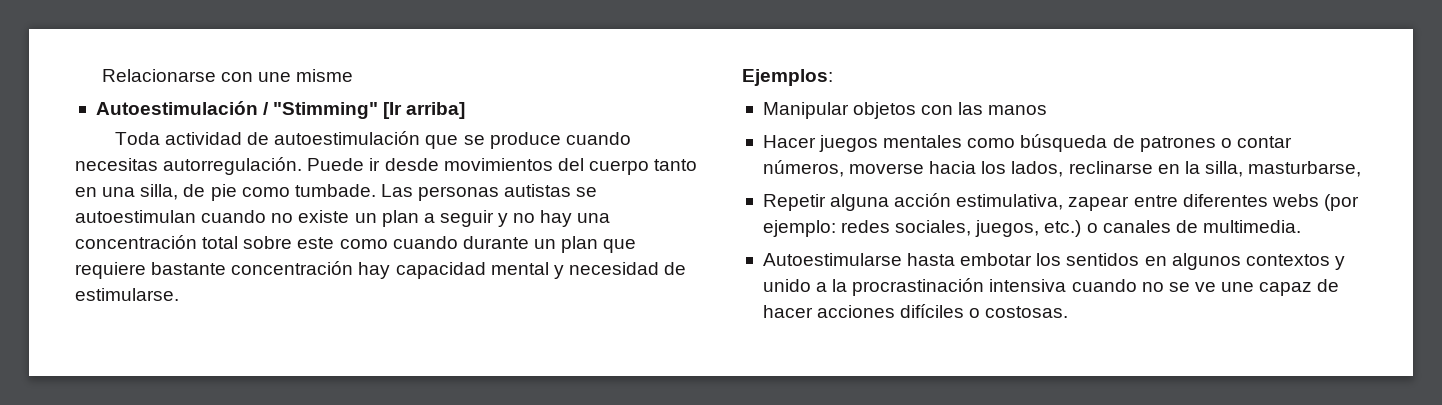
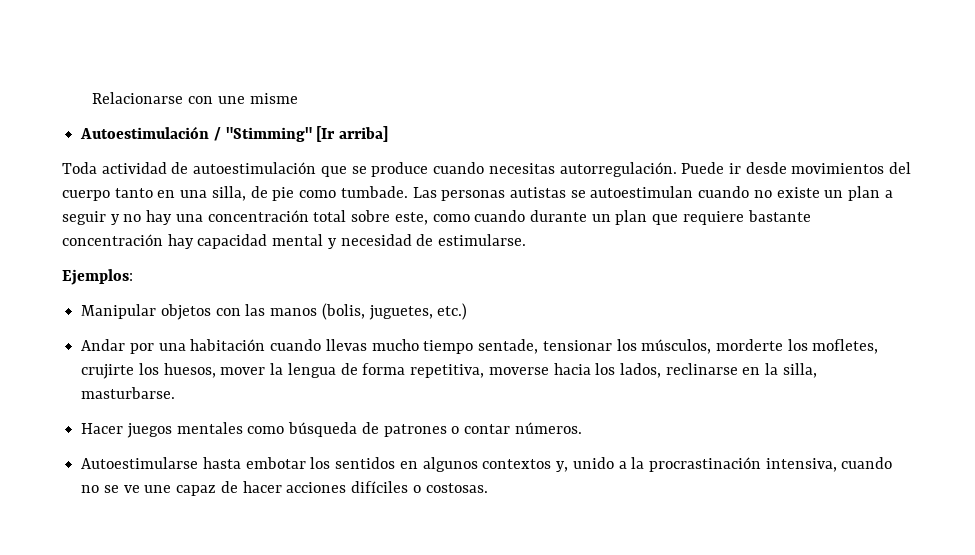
[297,237,335,249] este -> [394,212,428,225] este,
(1048, 110) none -> [321,303,468,320] [81,339,879,354] [81,363,817,379] [81,387,176,399] (bolis, juguetes, etc.) // Andar por una habitación cuando llevas mucho tiempo sentade, tensionar los músculos, morderte los mofletes, crujirte los huesos, mover la lengua de forma repetitiva, moverse hacia los lados, reclinarse en la silla, masturbarse.
[762,160,1362,177] [762,193,1359,211] [762,220,1301,237] números, moverse hacia los lados, reclinarse en la silla, masturbarse, // Repetir alguna acción estimulativa, zapear entre diferentes webs (por ejemplo: redes sociales, juegos, etc.) o canales de multimedia. -> [514,422,582,434] números.
[1334,256,1345,270] y -> [556,461,569,472] y,
[989,279,1067,292] intensiva -> [765,458,837,472] intensiva,

